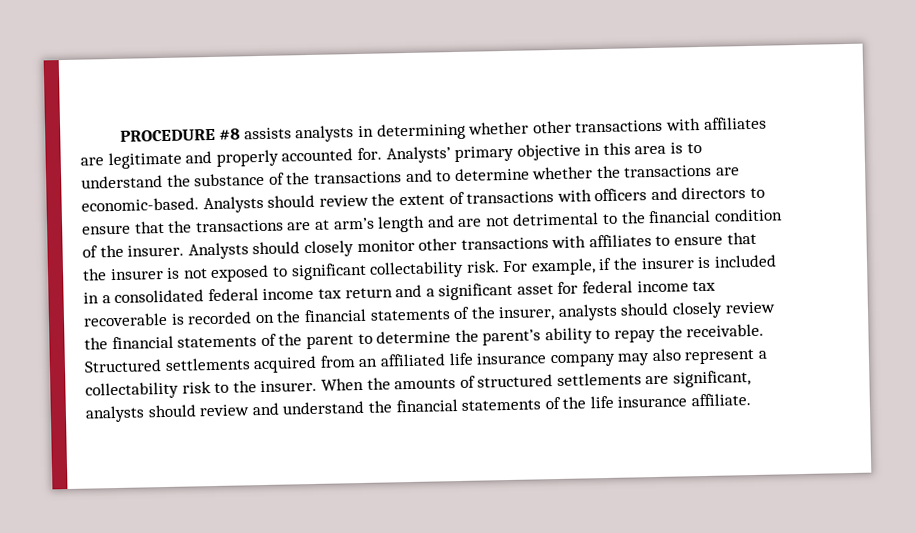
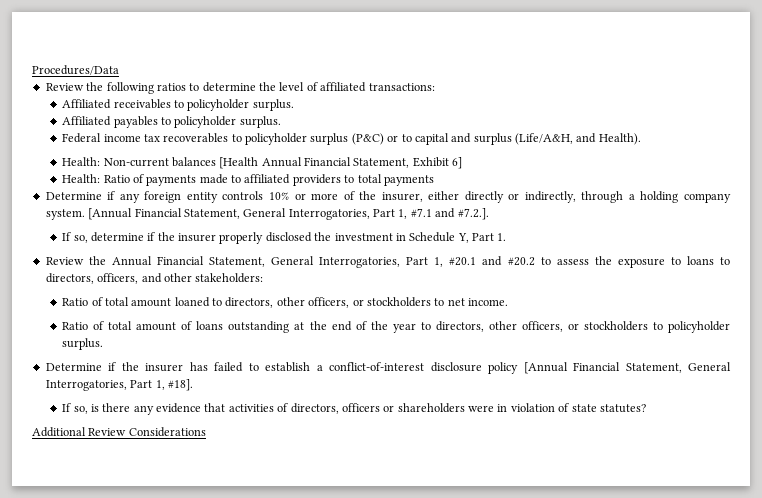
[119,116,767,143] [80,142,702,170] [81,164,741,189] [81,186,766,214] [82,208,783,235] [82,231,757,260] [82,254,777,283] [83,280,717,304] [83,301,776,327] [84,323,765,350] [84,348,768,374] [85,370,752,400] [85,393,752,423] PROCEDURE #8 assists analysts in determining whether other transactions with affiliates are legitimate and properly accounted for. Analysts’ primary objective in this area is to understand the substance of the transactions and to determine whether the transactions are economic-based. Analysts should review the extent of transactions with officers and directors to ensure that the transactions are at arm’s length and are not detrimental to the financial condition of the insurer. Analysts should closely monitor other transactions with affiliates to ensure that the insurer is not exposed to significant collectability risk. For example, if the insurer is included in a consolidated federal income tax return and a significant asset for federal income tax recoverable is recorded on the financial statements of the insurer, analysts should closely review the financial statements of the parent to determine the parent’s ability to repay the receivable. Structured settlements acquired from an affiliated life insurance company may also represent a collectability risk to the insurer. When the amounts of structured settlements are significant, analysts should review and understand the financial statements of the life insurance affiliate. -> [32,65,119,75] [45,82,435,94] [62,99,294,111] [62,116,281,128] [62,133,641,145] [62,157,463,169] [62,174,434,186] [45,191,731,203] [45,208,489,220] [62,232,507,244] [45,256,731,268] [45,273,264,284] [62,297,509,308] [62,321,731,333] [62,338,104,350] [45,362,731,374] [45,379,193,391] [62,403,646,415] [32,427,206,437] Procedures/Data // Review the following ratios to determine the level of affiliated transactions: // Affiliated receivables to policyholder surplus. // Affiliated payables to policyholder surplus. // Federal income tax recoverables to policyholder surplus (P&C) or to capital and surplus (Life/A&H, and Health). // Health: Non-current balances [Health Annual Financial Statement, Exhibit 6] // Health: Ratio of payments made to affiliated providers to total payments // Determine if any foreign entity controls 10% or more of the insurer, either directly or indirectly, through a holding company system. [Annual Financial Statement, General Interrogatories, Part 1, #7.1 and #7.2.]. // If so, determine if the insurer properly disclosed the investment in Schedule Y, Part 1. // Review the Annual Financial Statement, General Interrogatories, Part 1, #20.1 and #20.2 to assess the exposure to loans to directors, officers, and other stakeholders: // Ratio of total amount loaned to directors, other officers, or stockholders to net income. // Ratio of total amount of loans outstanding at the end of the year to directors, other officers, or stockholders to policyholder surplus. // Determine if the insurer has failed to establish a conflict-of-interest disclosure policy [Annual Financial Statement, General Interrogatories, Part 1, #18]. // If so, is there any evidence that activities of directors, officers or shareholders were in violation of state statutes? // Additional Review Considerations

